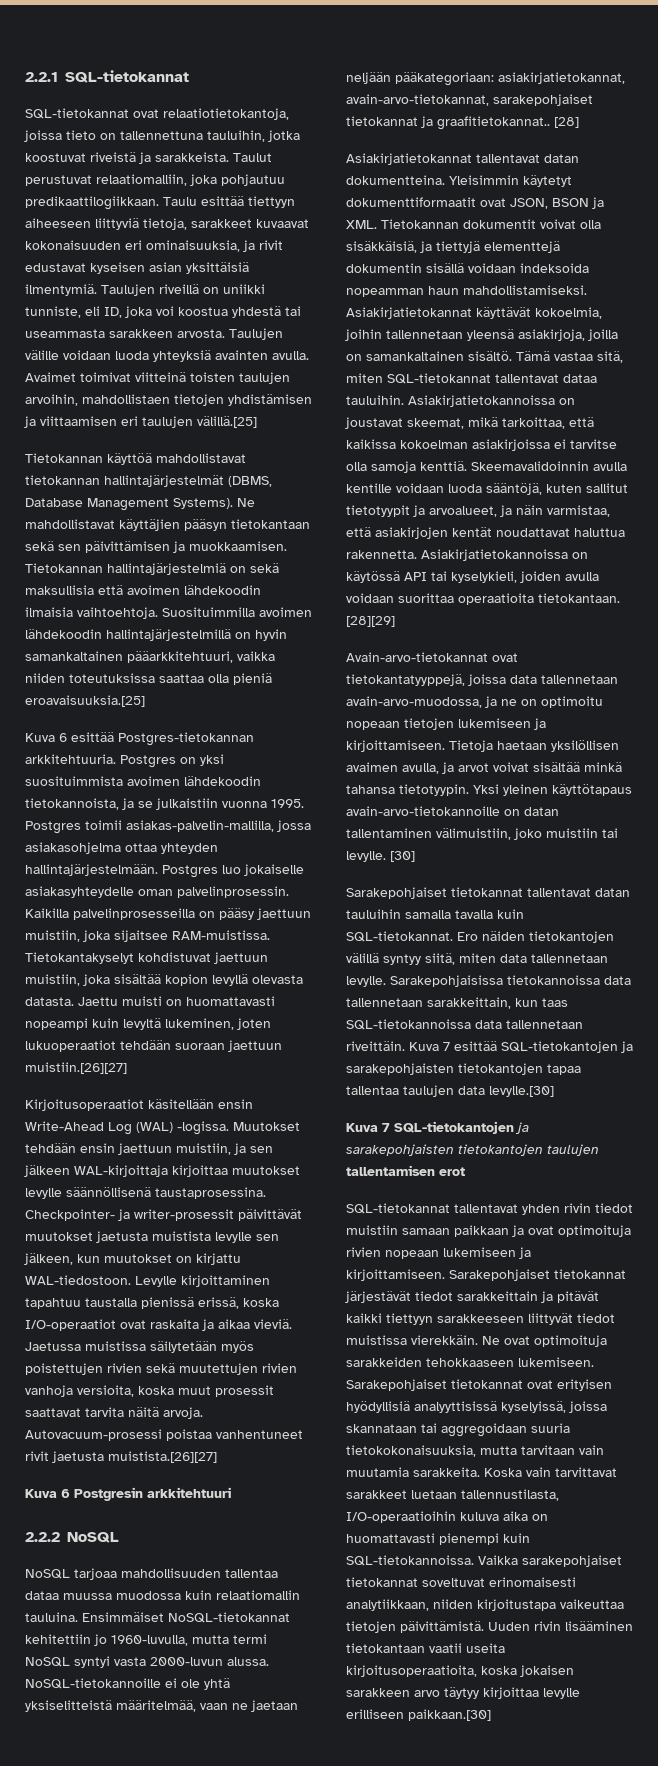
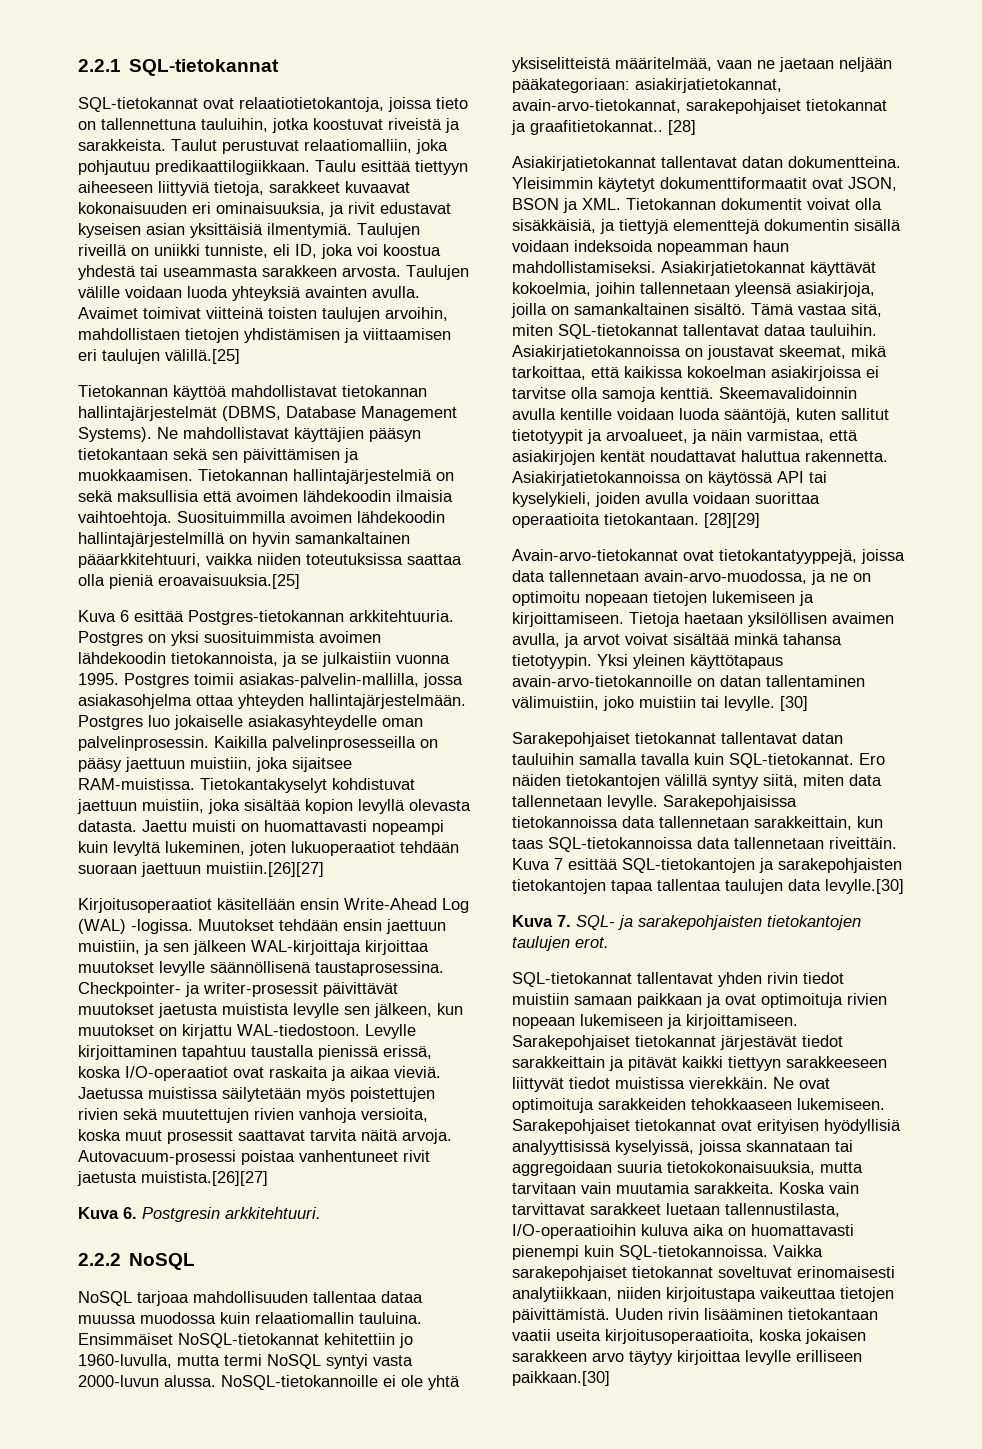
[61,1487,231,1501] 6 Postgresin arkkitehtuuri -> [123,1207,321,1222] 6. Postgresin arkkitehtuuri.
[382,1121,514,1134] 7 SQL-tietokantojen -> [557,915,615,930] 7. SQL-
[346,1165,465,1176] tallentamisen erot -> [575,937,609,948] erot.

